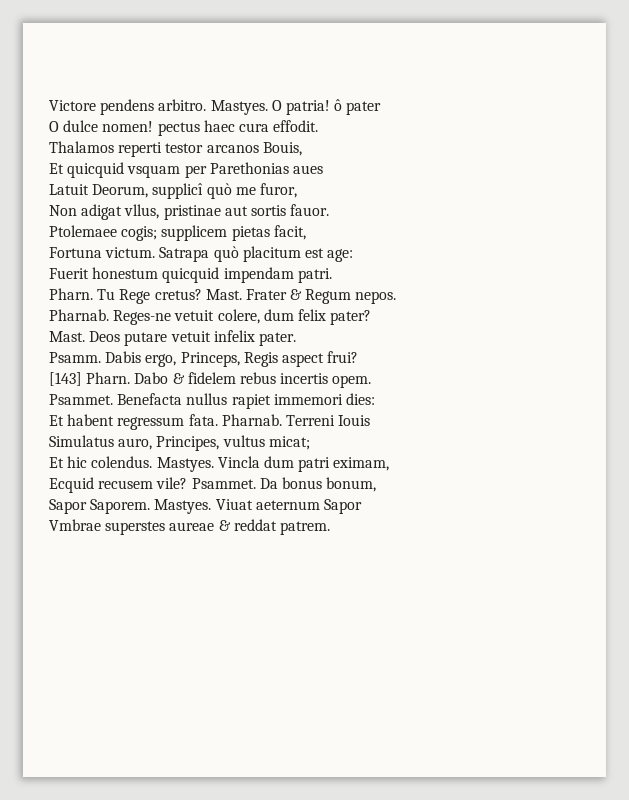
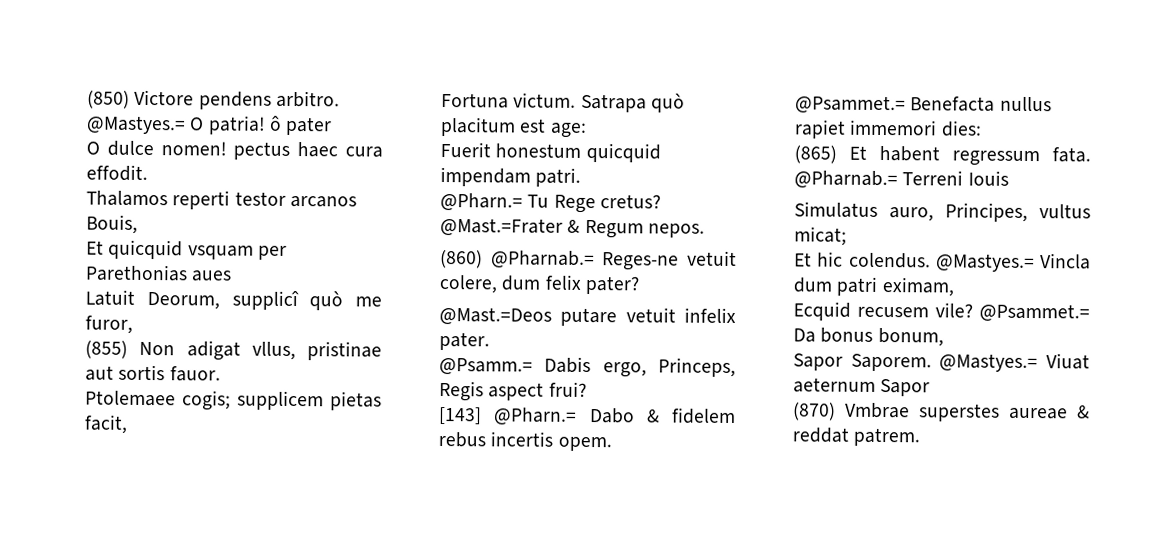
(49, 105) none -> [87,90,130,109] (850)
[210,100,268,115] Mastyes. -> [86,115,186,135] @Mastyes.=
(297, 190) none -> [85,340,128,359] (855)
[49,288,93,300] Pharn. -> [440,192,523,211] @Pharn.=
[205,289,287,300] Mast. Frater -> [440,217,563,236] @Mast.=Frater
[49,309,109,321] Pharnab. -> [440,249,595,269] (860) @Pharnab.=
[49,331,121,342] Mast. Deos -> [439,306,552,325] @Mast.=Deos
[49,352,101,363] Psamm. -> [439,357,533,375] @Psamm.=
[86,372,131,384] Pharn. -> [493,407,578,425] @Pharn.=
[49,394,113,405] Psammet. -> [795,95,906,114] @Psammet.=
(375, 399) none -> [794,145,837,164] (865)
[221,414,282,426] Pharnab. -> [794,170,898,189] @Pharnab.=
[156,457,214,472] Mastyes. -> [935,253,1035,273] @Mastyes.=
[191,478,256,489] Psammet. -> [979,303,1090,322] @Psammet.=
[154,499,212,514] Mastyes. -> [939,353,1039,373] @Mastyes.=
(362, 506) none -> [793,402,836,421] (870)

